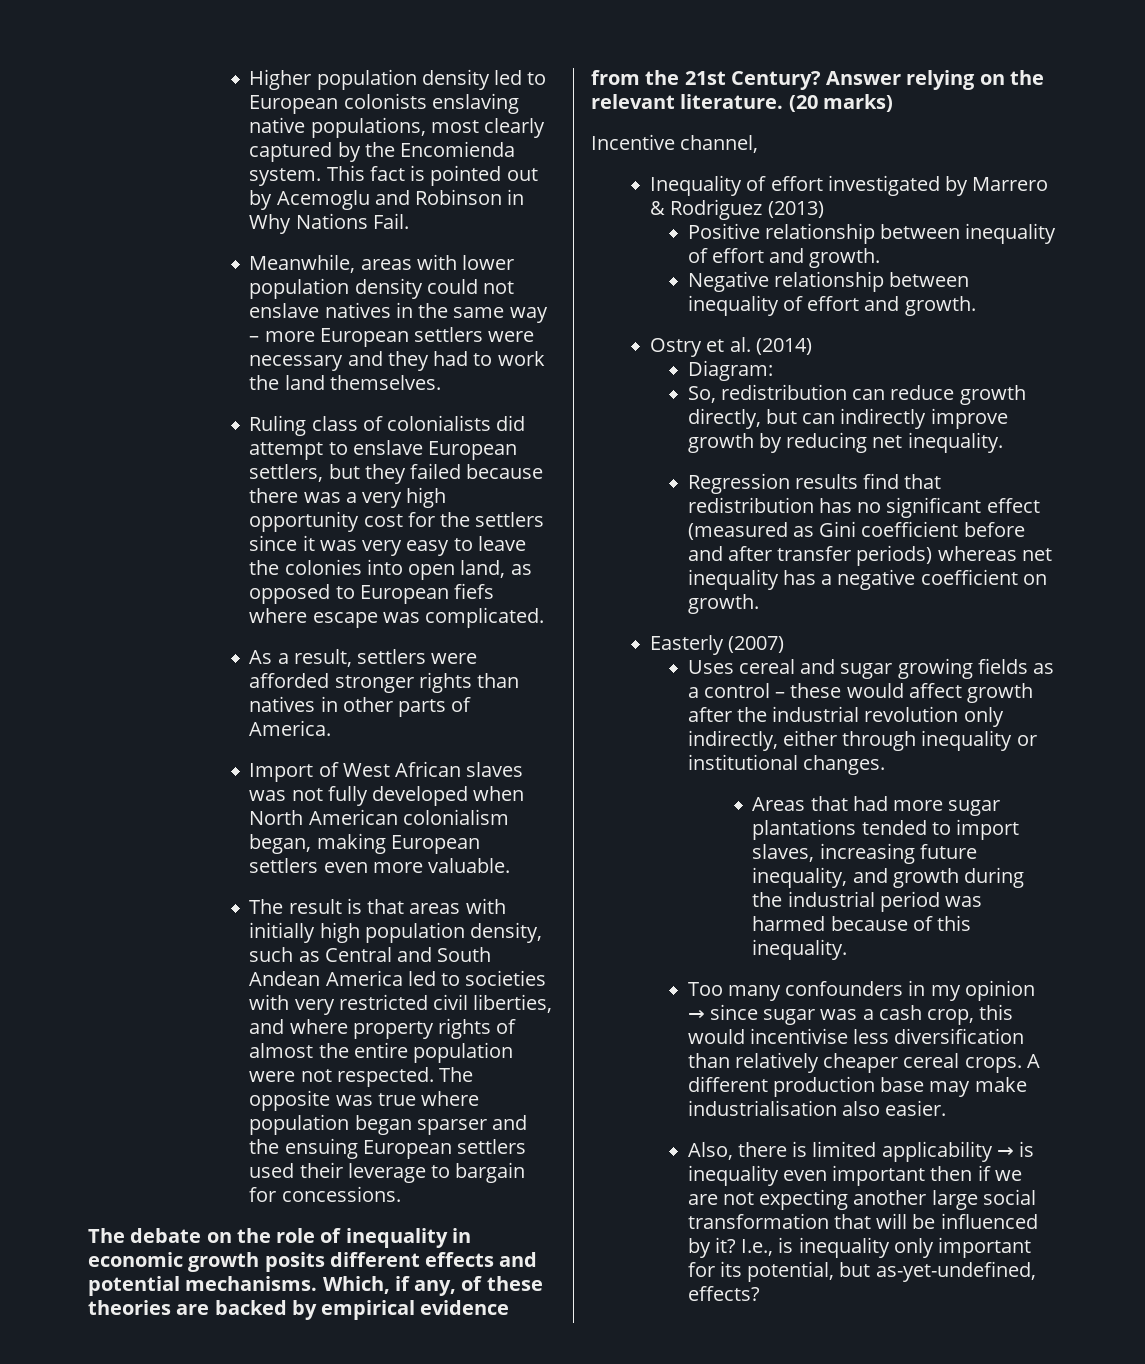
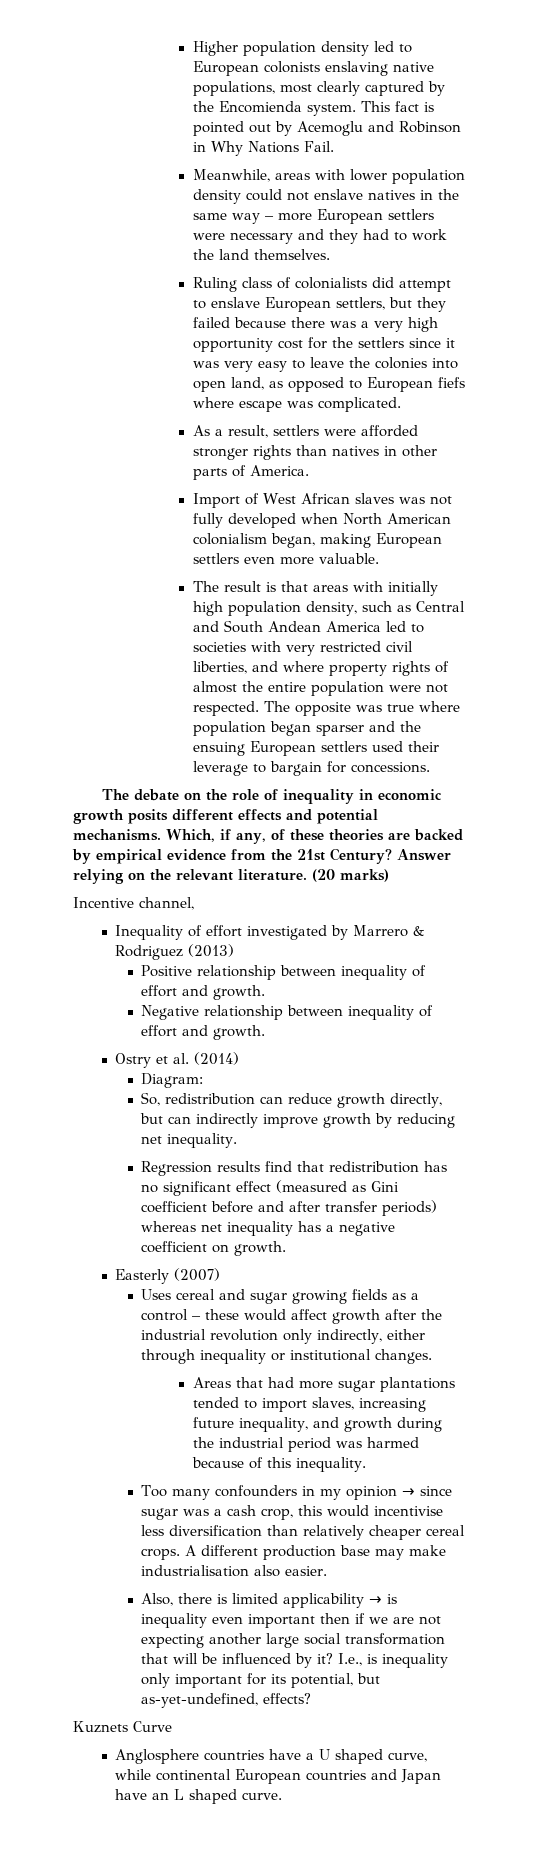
(760, 1293) none -> [73,1721,172,1733] [115,1749,428,1764] [115,1769,442,1784] [115,1789,283,1804] // Kuznets Curve // Anglosphere countries have a U shaped curve, while continental European countries and Japan have an L shaped curve.

